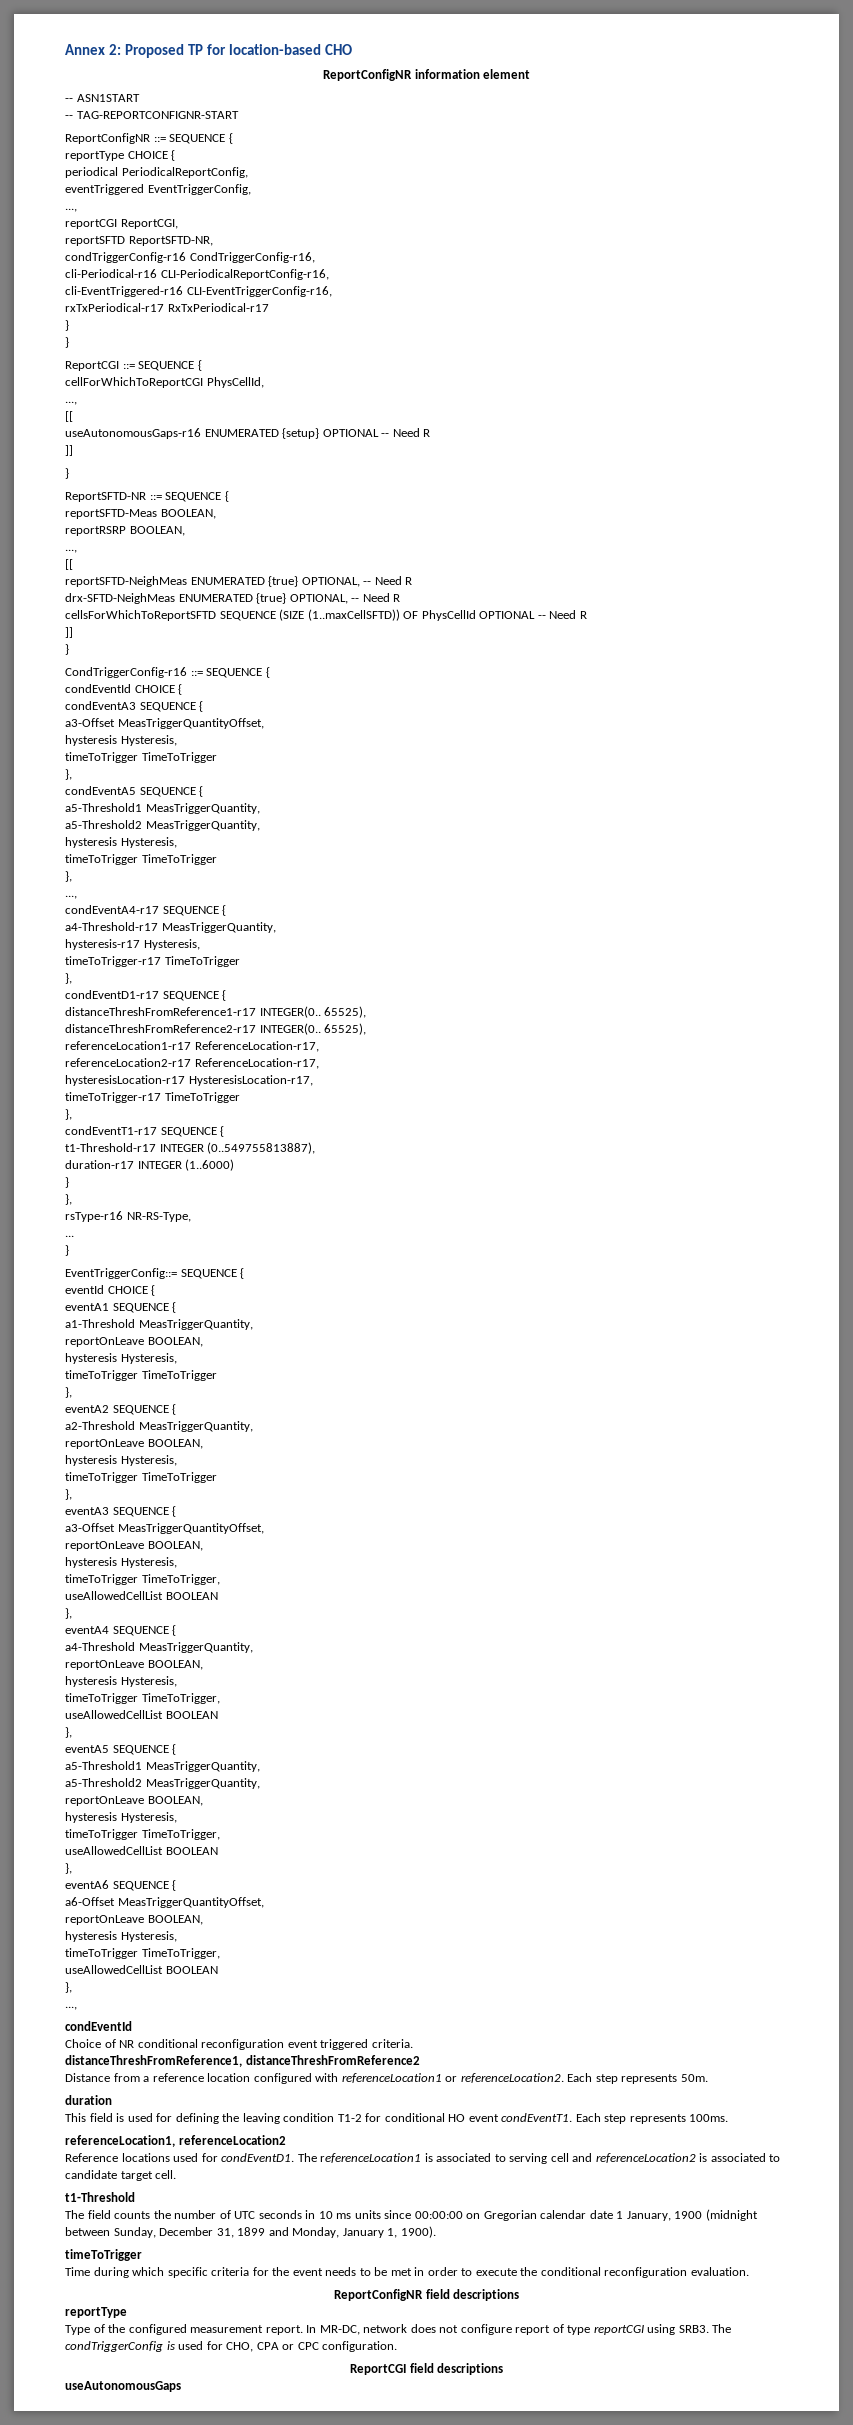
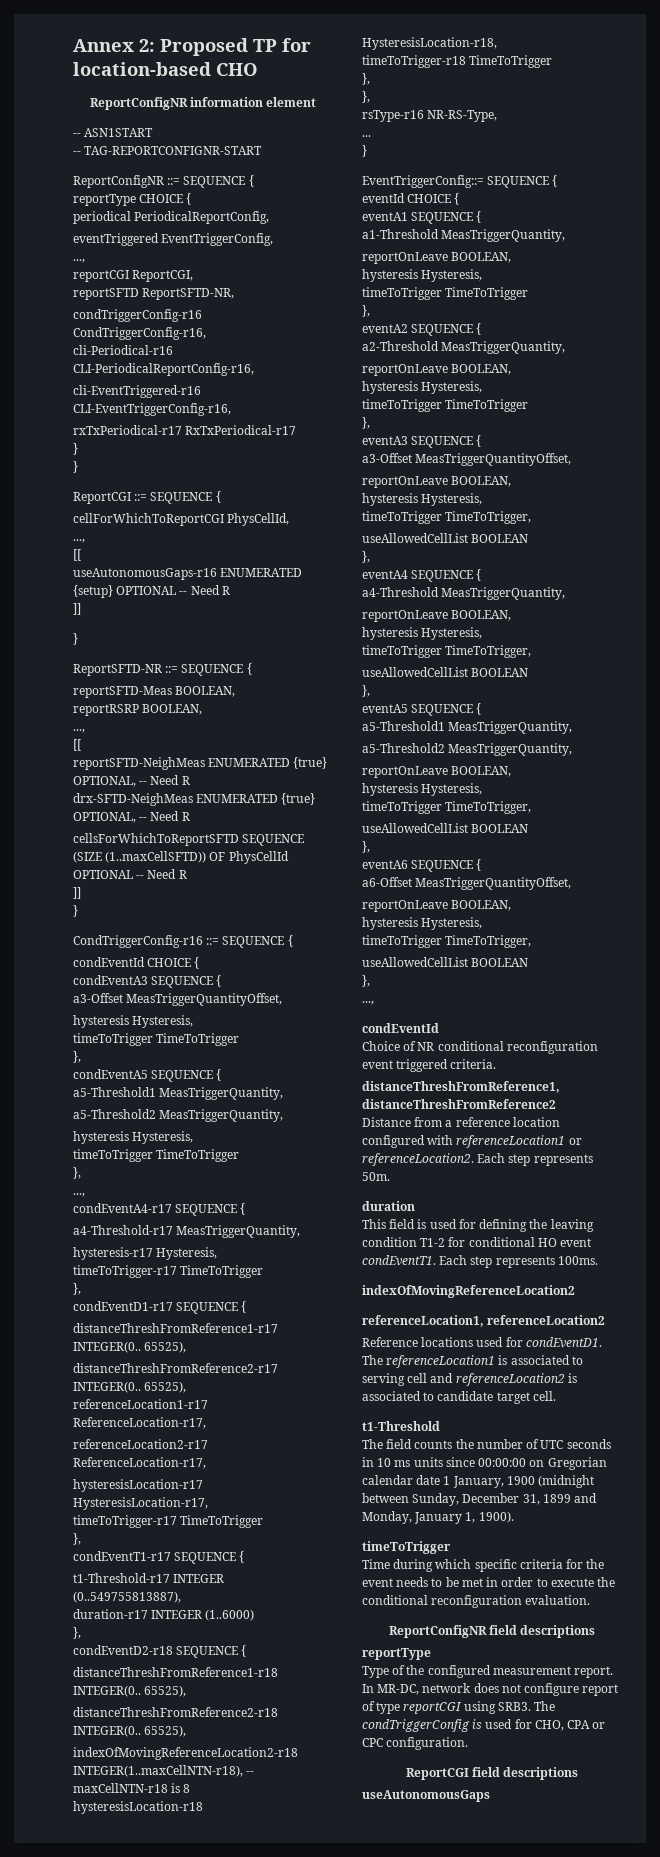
[65,1177,69,1188] } -> [73,1627,81,1639] [73,1645,247,1658] [73,1667,278,1677] [73,1685,187,1697] [73,1707,278,1717] [73,1725,187,1737] [73,1747,298,1760] [73,1765,255,1777] [73,1783,191,1793] [73,1801,203,1814] [362,37,497,50] [362,55,553,68] [362,73,370,85] }, // condEventD2-r18 SEQUENCE { // distanceThreshFromReference1-r18 INTEGER(0.. 65525), // distanceThreshFromReference2-r18 INTEGER(0.. 65525), // indexOfMovingReferenceLocation2-r18 INTEGER(1..maxCellNTN-r18), -- maxCellNTN-r18 is 8 // hysteresisLocation-r18 HysteresisLocation-r18, // timeToTrigger-r18 TimeToTrigger // },
(729, 2118) none -> [362,1285,575,1298] // indexOfMovingReferenceLocation2

